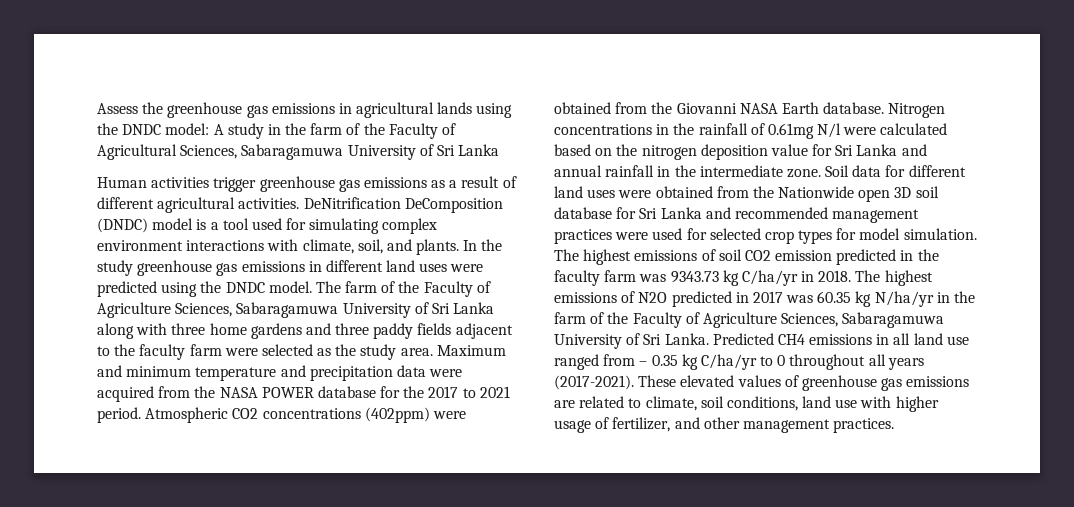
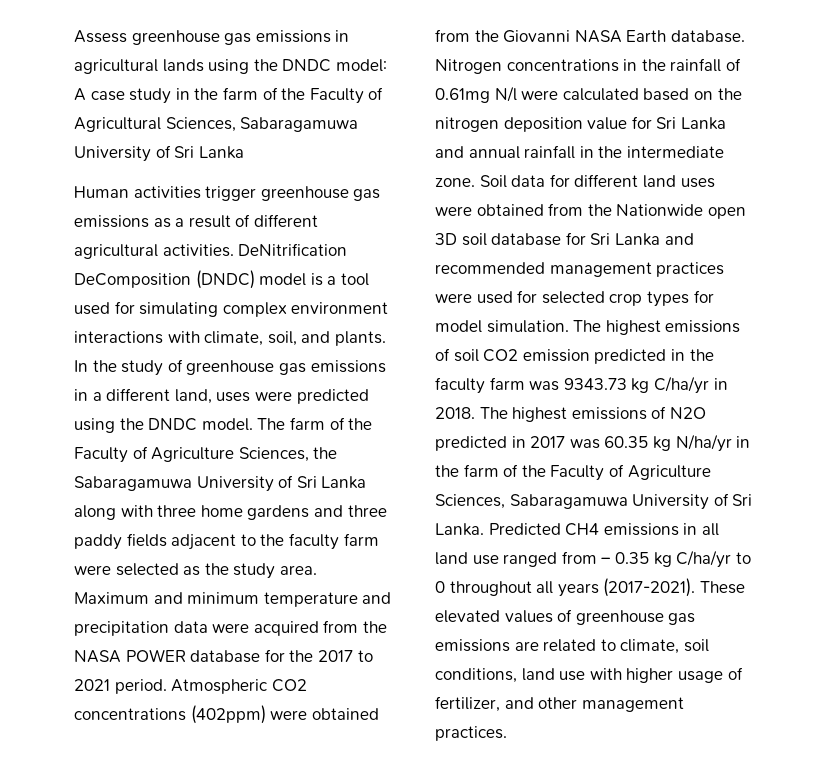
[142,102,164,114] the -> (127, 36) none
(224, 129) none -> [90,91,125,101] case
[137,260,416,276] greenhouse gas emissions in different land -> [167,359,386,375] [74,388,212,404] of greenhouse gas emissions in a different land,
(233, 310) none -> [313,447,338,459] the

